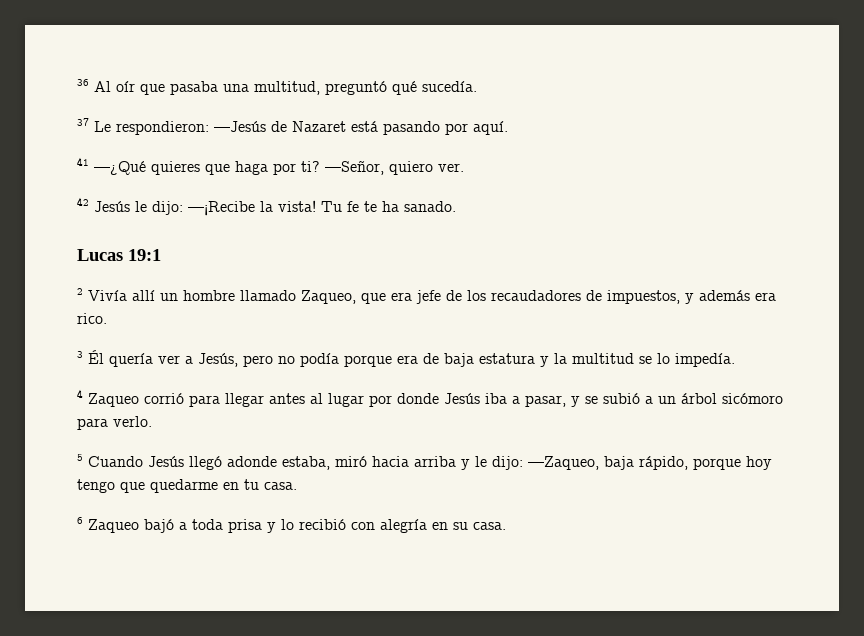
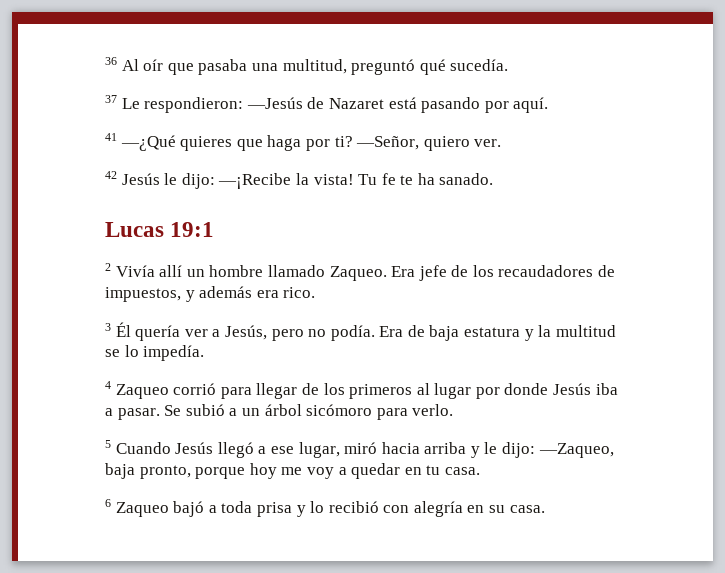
[301,290,412,304] Zaqueo, que era -> [329,266,416,281] Zaqueo. Era
[300,353,418,367] podía porque era -> [330,325,404,341] podía. Era
[269,393,305,404] antes -> [301,383,413,399] de los primeros
[525,395,598,407] pasar, y se -> [117,405,182,420] pasar. Se
[227,456,330,470] adonde estaba, -> [258,442,340,458] a ese lugar,
[639,456,688,470] rápido, -> [139,465,191,479] pronto,
[77,479,218,493] tengo que quedarme -> [281,463,401,479] me voy a quedar

